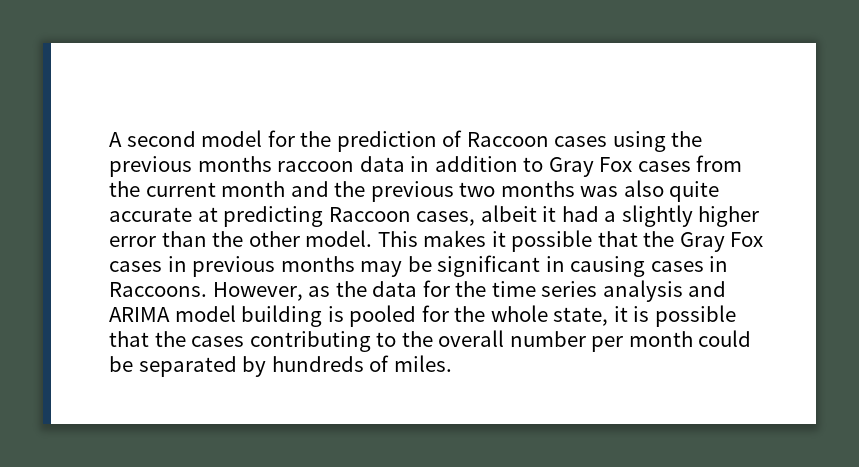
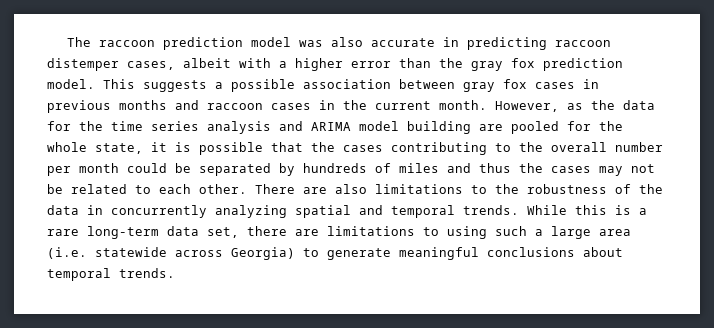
[109,130,703,152] [109,155,743,177] [109,180,720,202] [109,205,760,227] [109,230,764,252] [109,255,729,277] [109,282,207,297] A second model for the prediction of Raccoon cases using the previous months raccoon data in addition to Gray Fox cases from the current month and the previous two months was also quite accurate at predicting Raccoon cases, albeit it had a slightly higher error than the other model. This makes it possible that the Gray Fox cases in previous months may be significant in causing cases in Raccoons. -> [67,37,612,50] [47,58,623,71] [47,79,599,92] [47,100,487,113] The raccoon prediction model was also accurate in predicting raccoon distemper cases, albeit with a higher error than the gray fox prediction model. This suggests a possible association between gray fox cases in previous months and raccoon cases in the current month.
[327,306,344,322] is -> [479,124,503,131] are
[393,355,452,372] miles. -> [399,163,655,176] [47,184,663,194] [47,205,647,218] [47,226,631,239] [47,247,623,260] [47,268,175,281] miles and thus the cases may not be related to each other. There are also limitations to the robustness of the data in concurrently analyzing spatial and temporal trends. While this is a rare long-term data set, there are limitations to using such a large area (i.e. statewide across Georgia) to generate meaningful conclusions about temporal trends.

